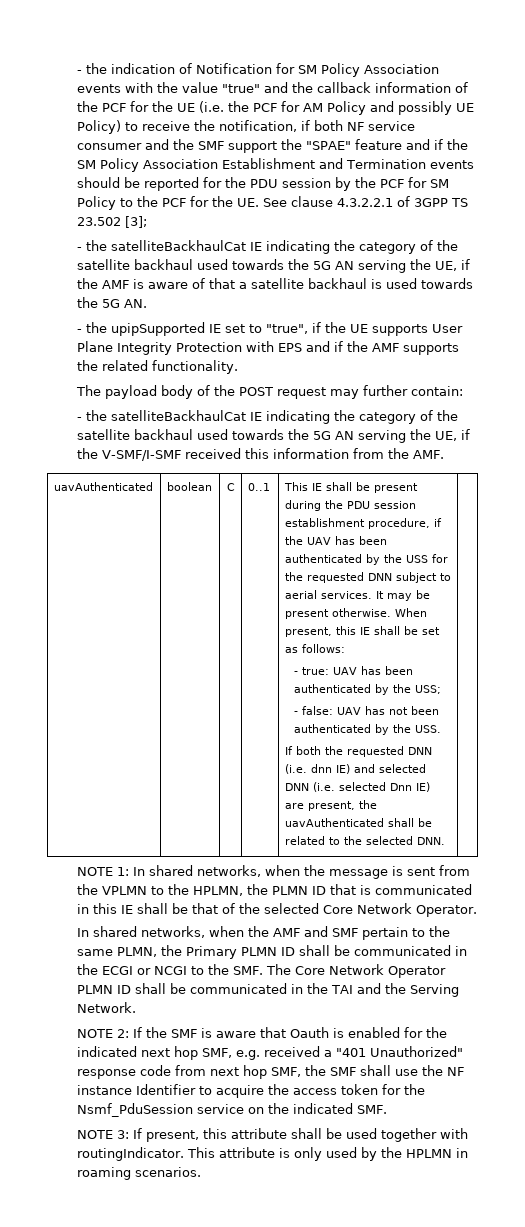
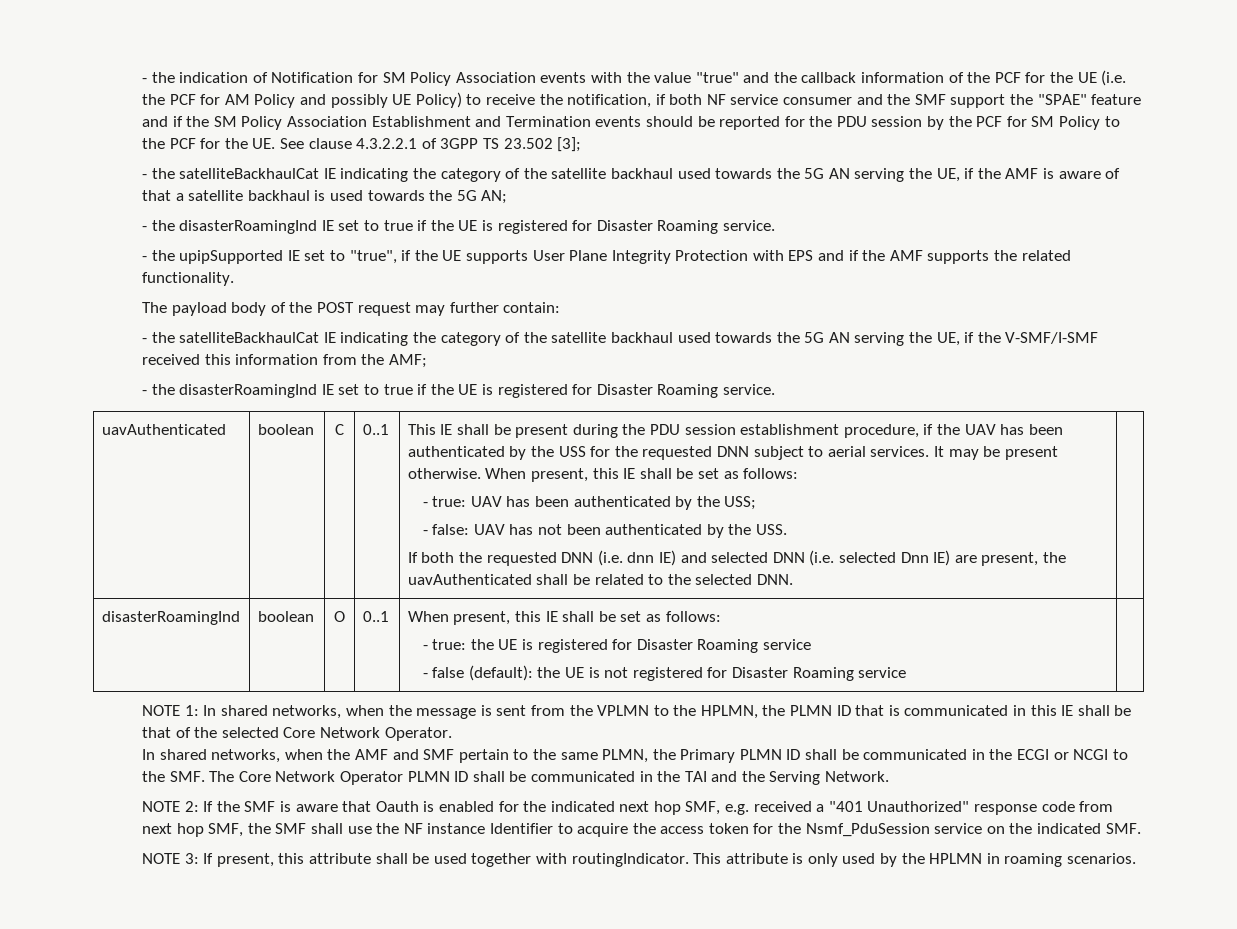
[124,299,148,308] AN. -> [481,190,508,204] [142,220,775,234] AN; // - the disasterRoamingInd IE set to true if the UE is registered for Disaster Roaming service.
[413,450,445,459] AMF. -> [388,354,427,368] [142,384,775,398] AMF; // - the disasterRoamingInd IE set to true if the UE is registered for Disaster Roaming service.
(445, 841) none -> [101,611,240,625] [257,611,314,622] [334,611,345,622] [362,611,389,622] [407,611,721,625] [422,639,811,653] [422,665,907,681] // disasterRoamingInd | boolean | O | 0..1 | When present, this IE shall be set as follows: // - true: the UE is registered for Disaster Roaming service // - false (default): the UE is not registered for Disaster Roaming service |

